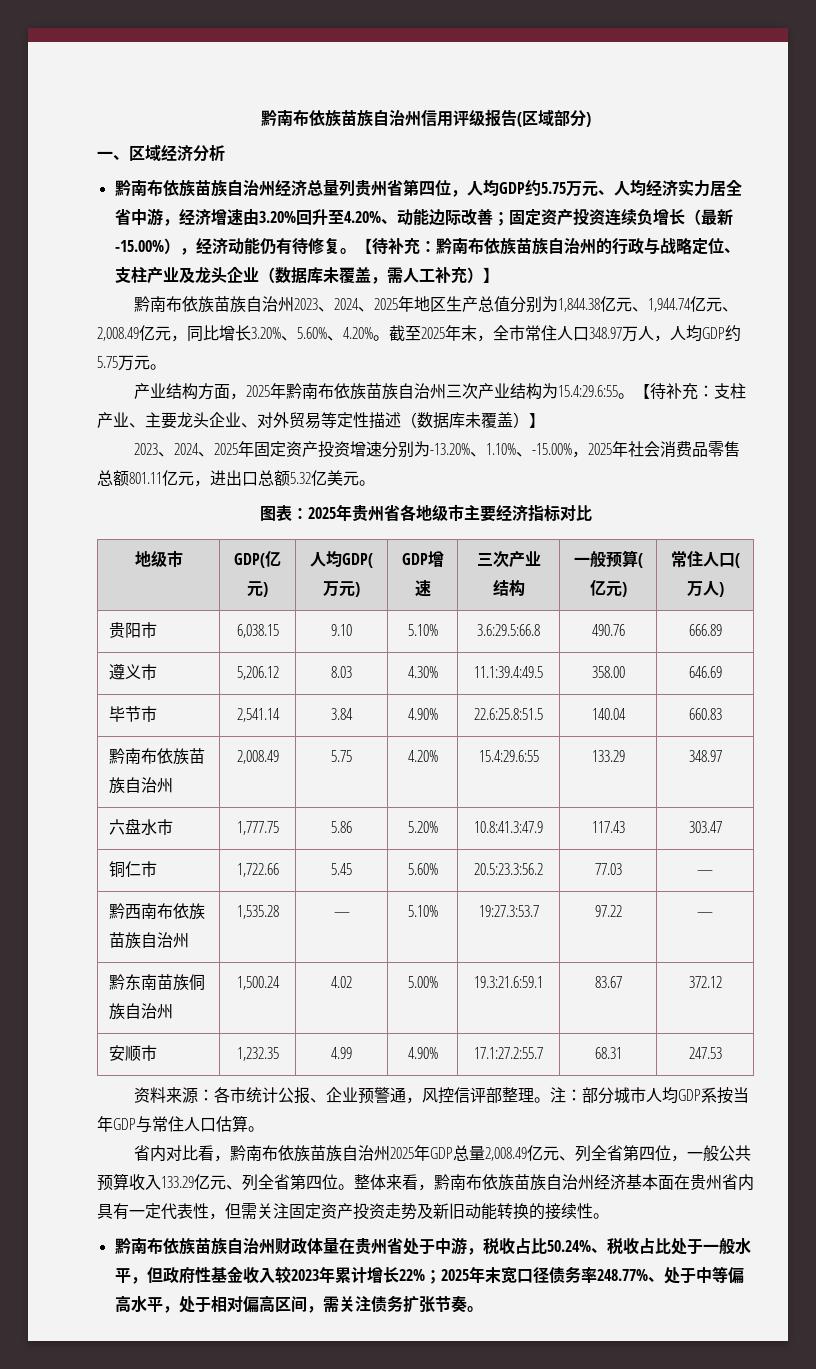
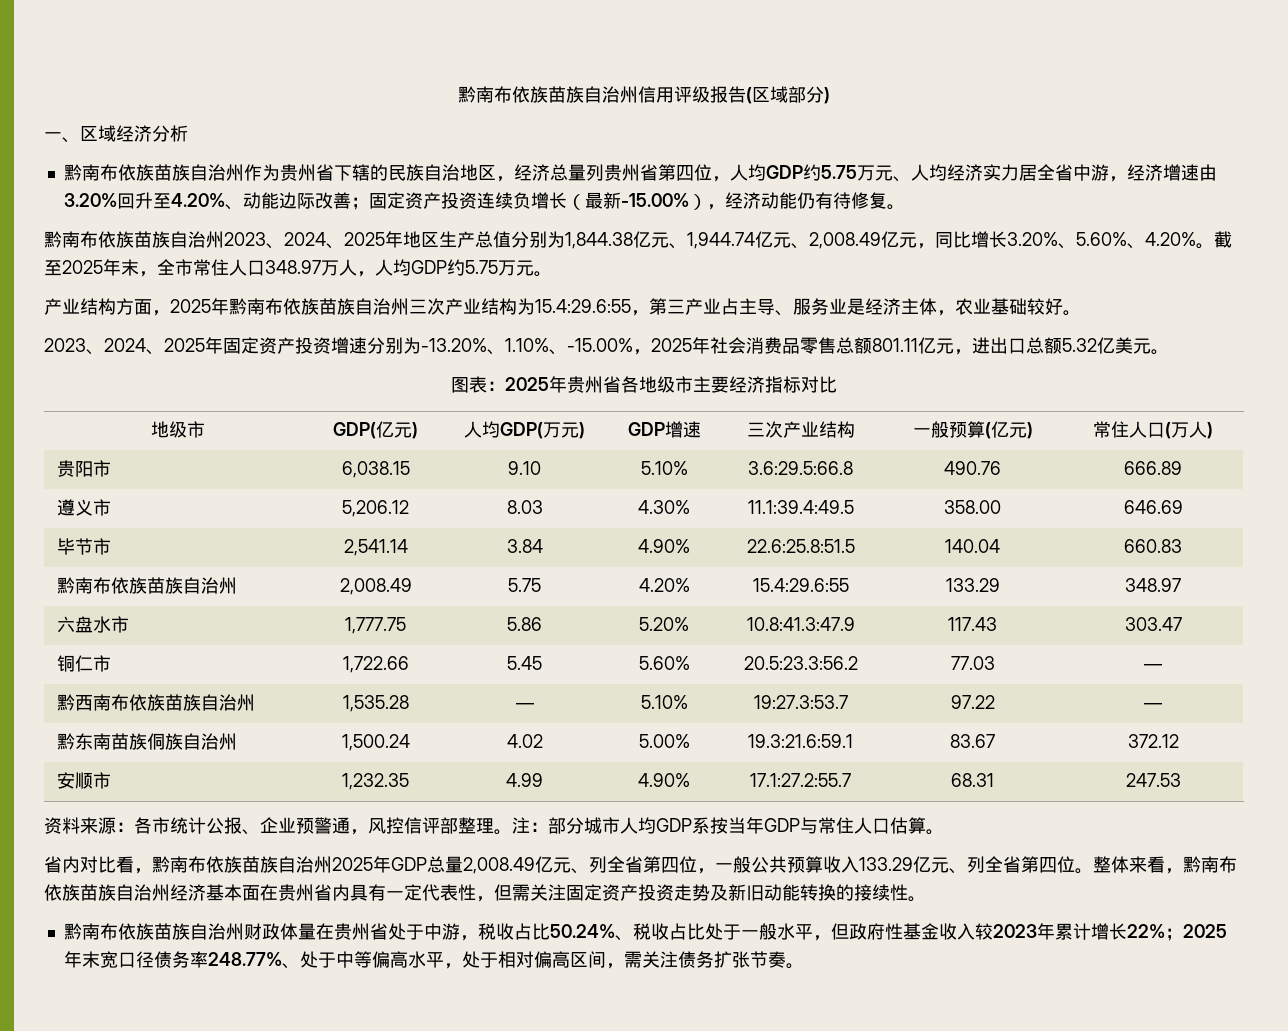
(275, 188) none -> [243,164,514,182] 作为贵州省下辖的民族自治地区，
[355,237,740,255] [114,266,499,284] 【待补充：黔南布依族苗族自治州的行政与战略定位、支柱产业及龙头企业（数据库未覆盖，需人工补充）】 -> (905, 207) none
[617,383,746,400] [97,412,545,429] 。【待补充：支柱产业、主要龙头企业、对外贸易等定性描述（数据库未覆盖）】 -> [631,298,1081,316] ，第三产业占主导、服务业是经济主体，农业基础较好。

